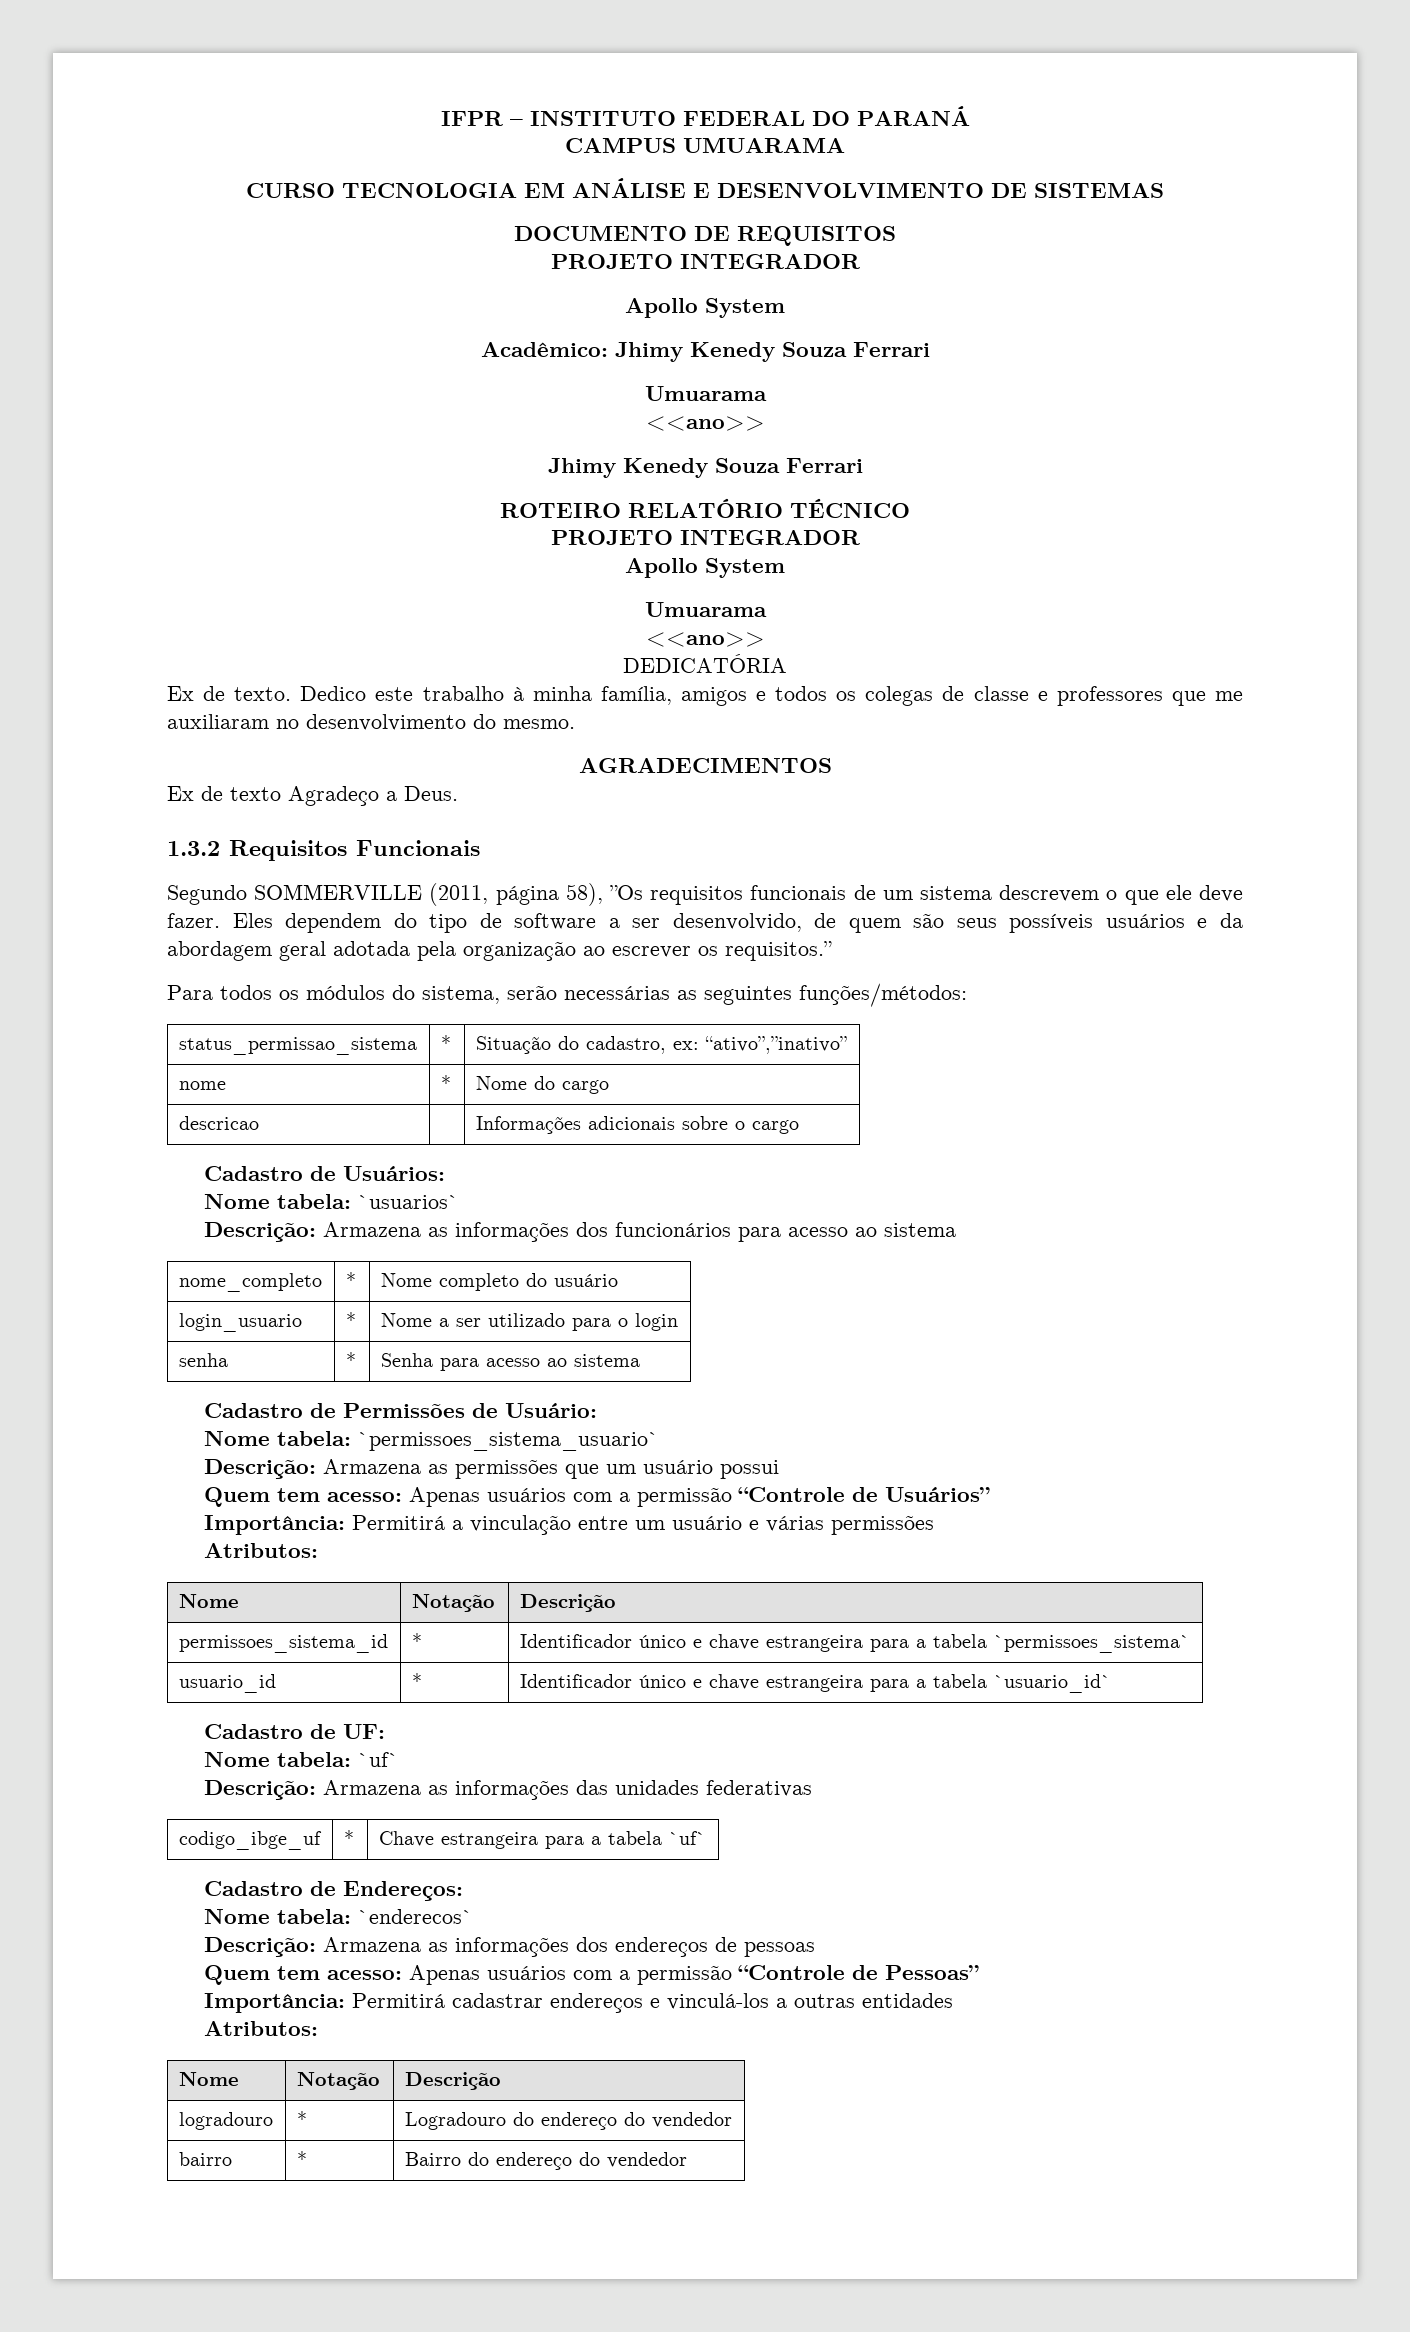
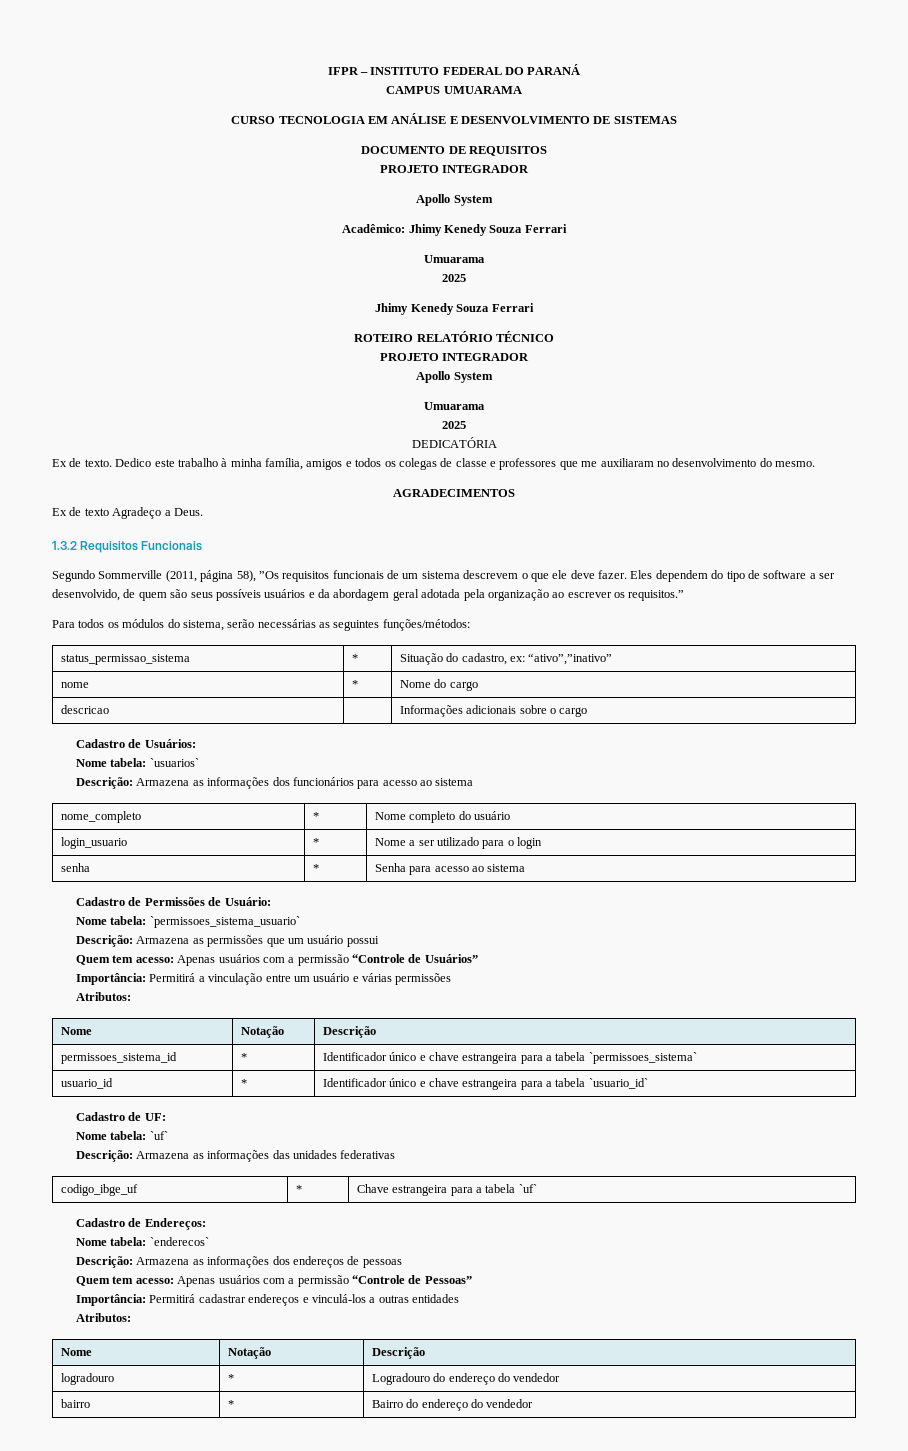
[645,416,765,431] <<ano>> -> [442,274,466,282] 2025
[645,632,765,647] <<ano>> -> [442,421,466,429] 2025
[254,884,423,900] SOMMERVILLE -> [98,570,163,579] Sommerville

